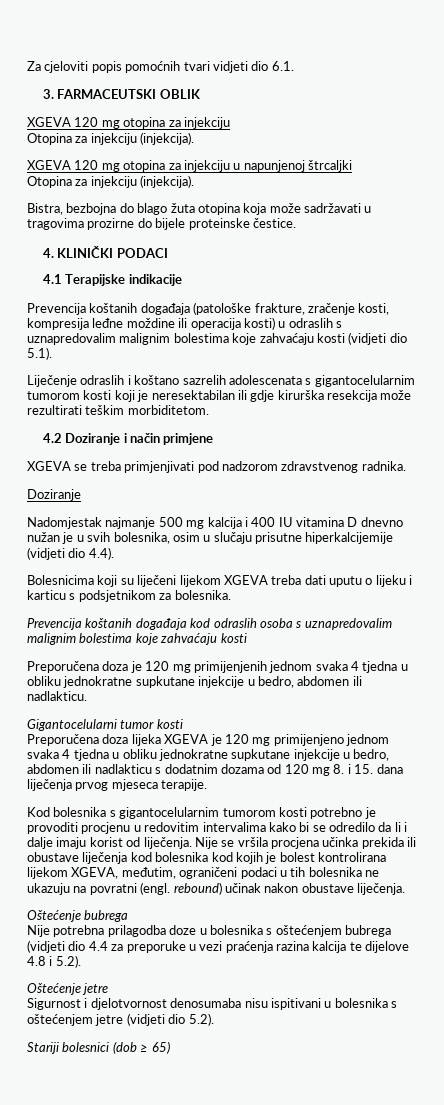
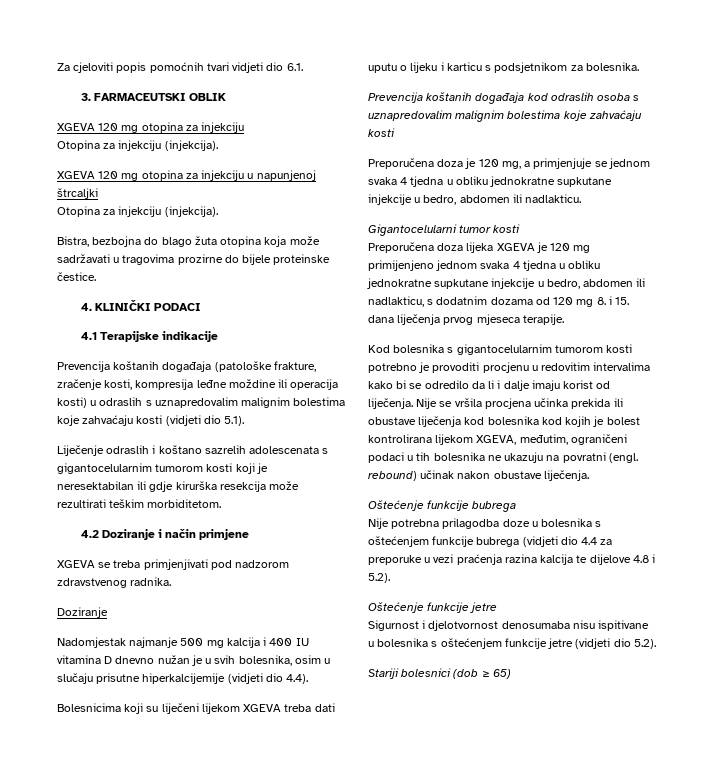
[172,661,267,673] mg primijenjenih -> [501,158,608,169] mg, a primjenjuje se
[94,764,152,774] nadlakticu -> [368,296,424,307] nadlakticu,
(81, 916) none -> [427,500,470,511] funkcije
(342, 931) none -> [432,536,475,547] funkcije
(81, 989) none -> [427,602,470,613] funkcije
[270,998,397,1010] [27,1014,93,1026] ispitivani u bolesnika s oštećenjem -> [598,620,650,631] [368,638,547,649] ispitivane u bolesnika s oštećenjem funkcije

